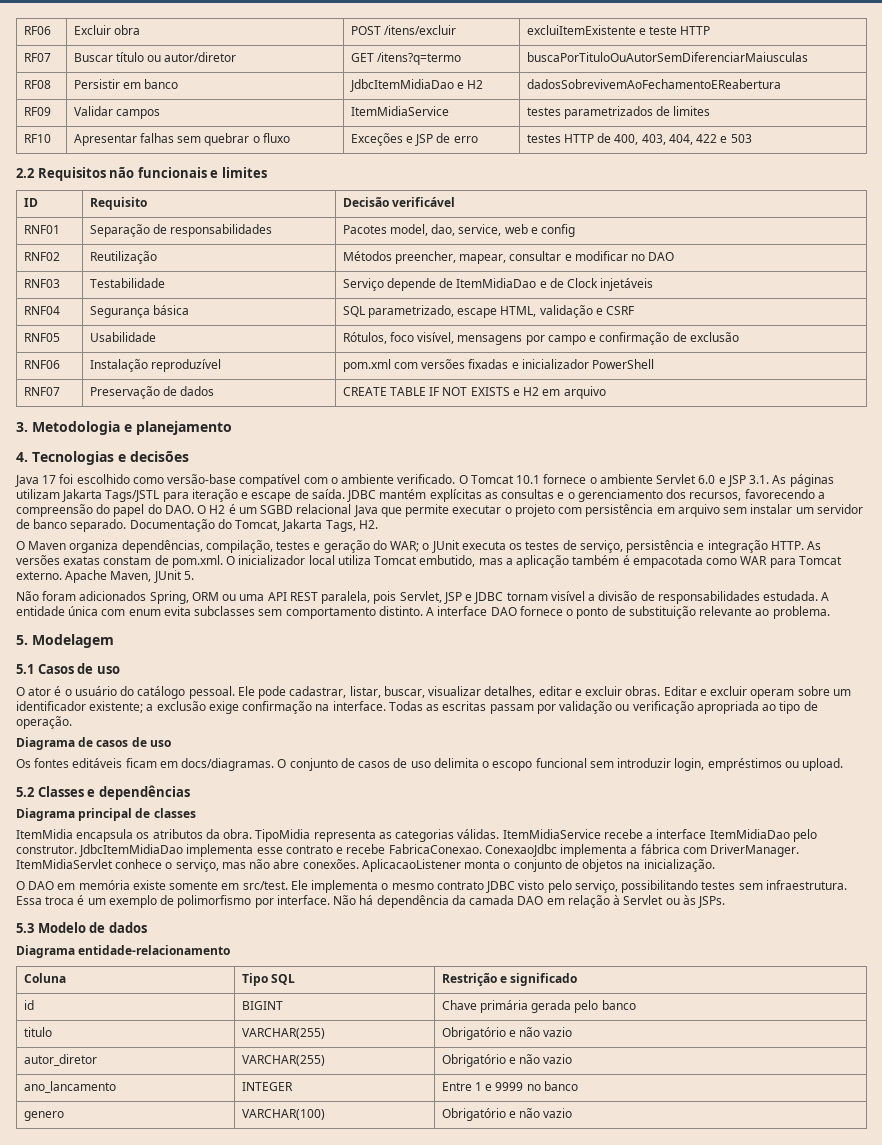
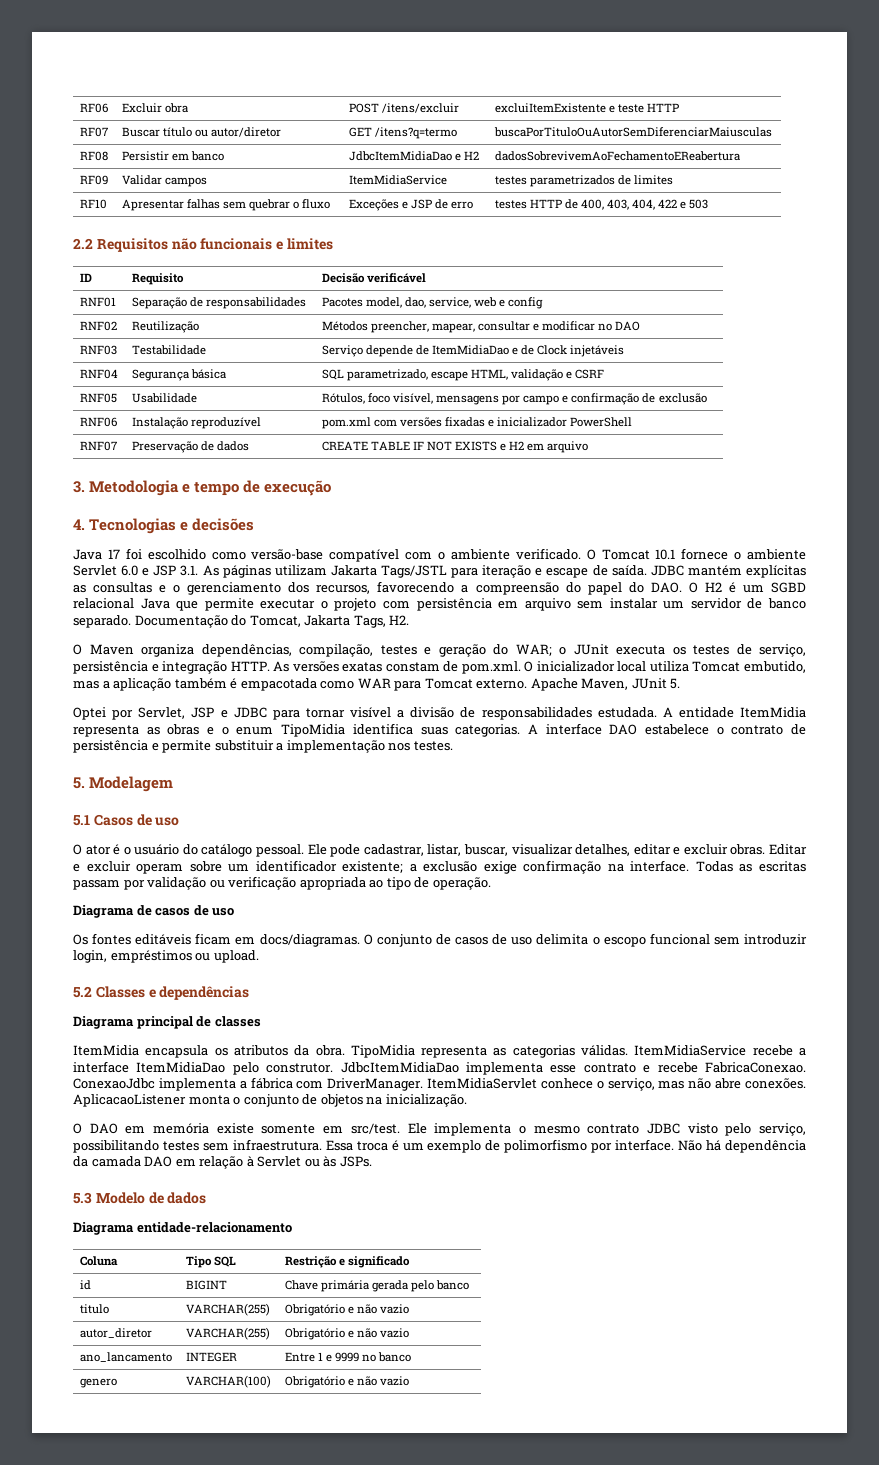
[136,421,232,435] planejamento -> [194,480,332,496] tempo de execução
[16,591,397,604] Não foram adicionados Spring, ORM ou uma API REST paralela, pois -> [73,707,134,720] Optei por
[506,592,548,601] tornam -> [272,708,345,720] para tornar
[68,606,830,619] única com enum evita subclasses sem comportamento distinto. A interface DAO fornece o ponto de substituição relevante ao problema. -> [740,707,806,718] [73,723,806,737] [73,740,453,753] ItemMidia representa as obras e o enum TipoMidia identifica suas categorias. A interface DAO estabelece o contrato de persistência e permite substituir a implementação nos testes.

